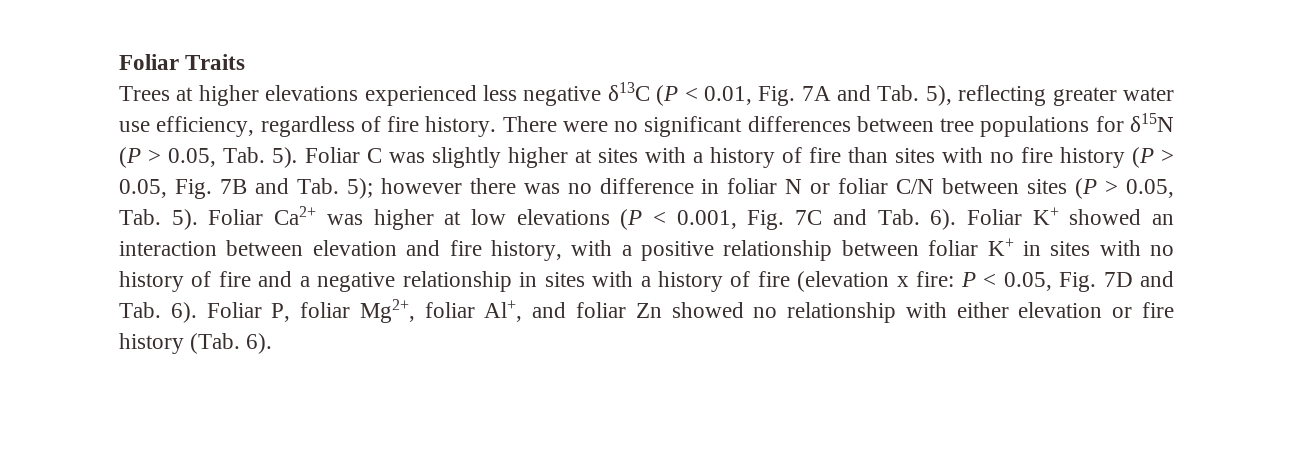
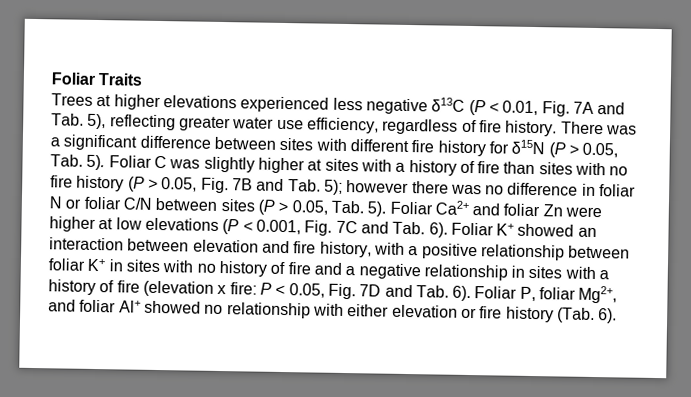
[562,116,1090,137] were no significant differences between tree populations -> [605,125,637,135] [50,134,486,157] was a significant difference between sites with different fire history
[326,214,363,225] was -> [472,203,603,218] and foliar Zn were
[424,300,662,322] foliar Al+, and foliar Zn -> [48,299,141,313] and foliar Al+

